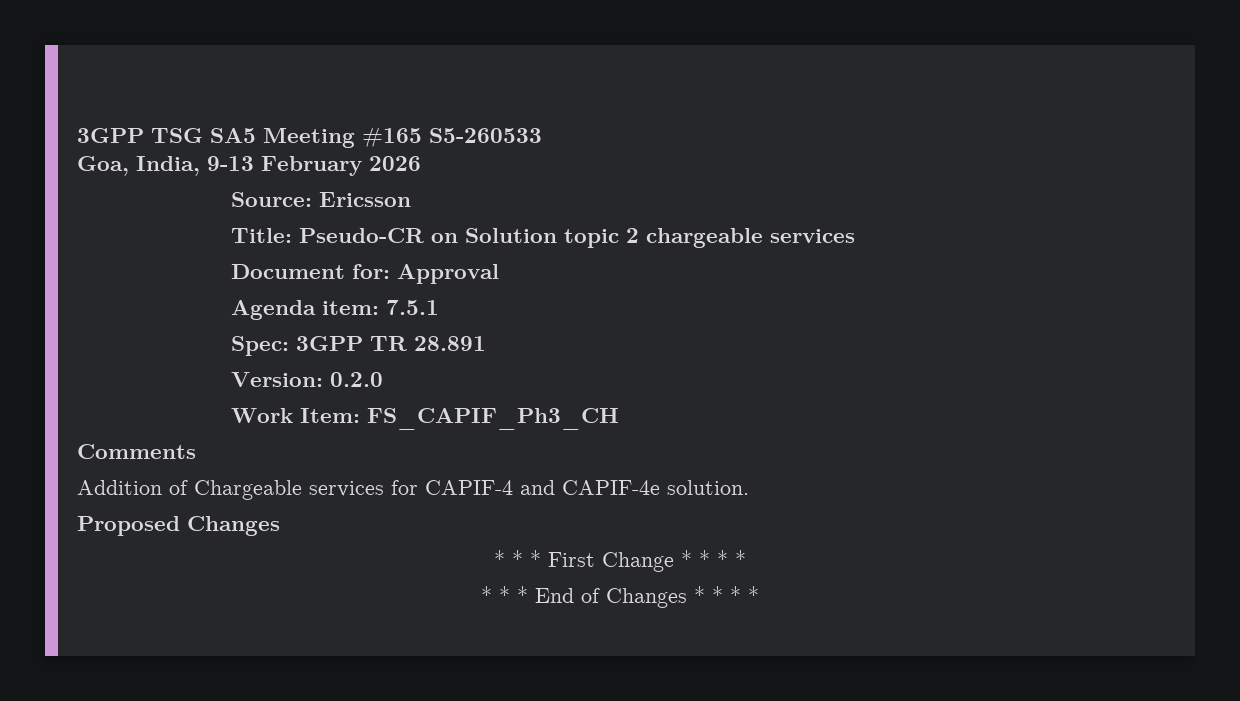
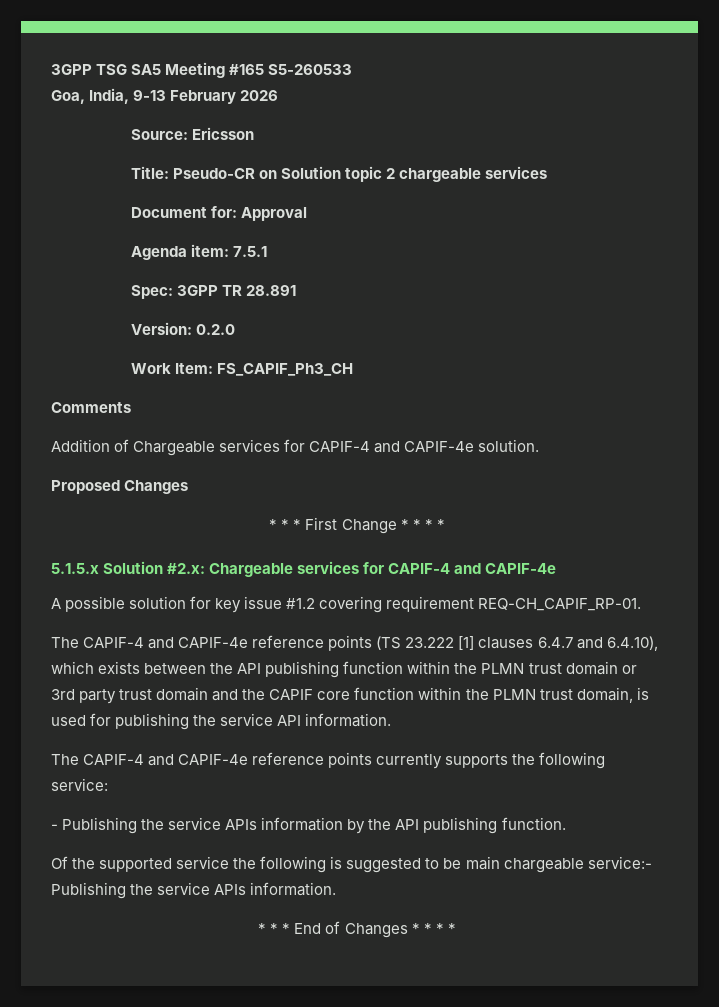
(746, 558) none -> [51,561,557,577] [51,596,642,613] [51,635,658,651] [51,661,637,678] [51,687,649,704] [51,713,392,730] [51,752,606,769] [51,778,108,791] [51,817,566,834] [51,856,652,873] [51,882,337,899] // 5.1.5.x Solution #2.x: Chargeable services for CAPIF-4 and CAPIF-4e // A possible solution for key issue #1.2 covering requirement REQ-CH_CAPIF_RP-01. // The CAPIF-4 and CAPIF-4e reference points (TS 23.222 [1] clauses 6.4.7 and 6.4.10), which exists between the API publishing function within the PLMN trust domain or 3rd party trust domain and the CAPIF core function within the PLMN trust domain, is used for publishing the service API information. // The CAPIF-4 and CAPIF-4e reference points currently supports the following service: // - Publishing the service APIs information by the API publishing function. // Of the supported service the following is suggested to be main chargeable service:- Publishing the service APIs information.

